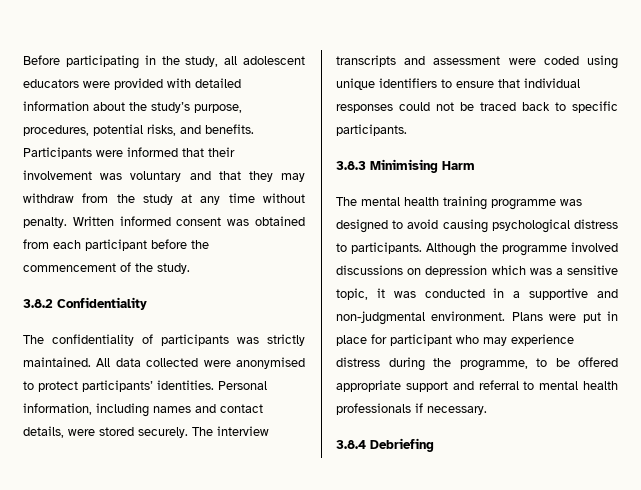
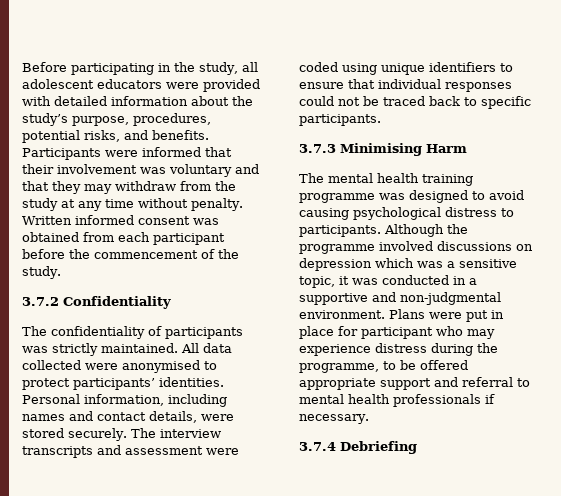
[23,299,53,308] 3.8.2 -> [22,297,59,306] 3.7.2
[336,161,366,170] 3.8.3 -> [299,144,336,153] 3.7.3
[336,440,366,449] 3.8.4 -> [299,442,336,451] 3.7.4

